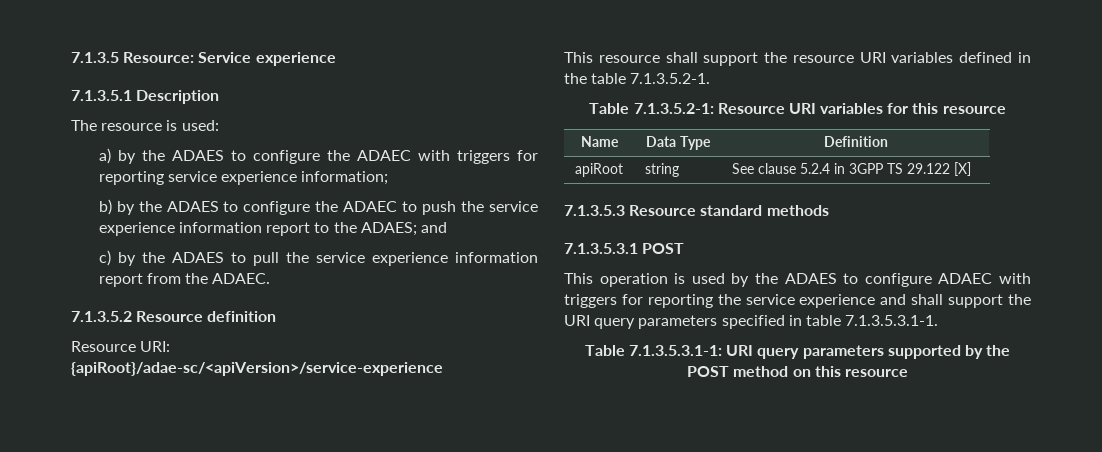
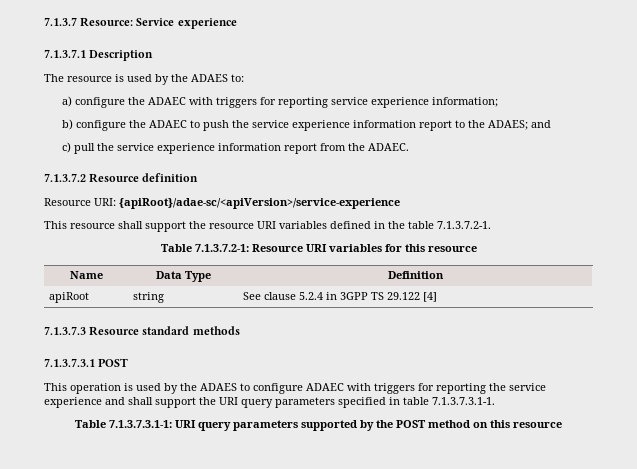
[71,52,119,63] 7.1.3.5 -> [44,17,77,26] 7.1.3.7
[71,90,132,101] 7.1.3.5.1 -> [44,49,86,58] 7.1.3.7.1
[181,120,219,131] [98,148,246,164] used: // a) by the ADAES to -> [127,74,244,85] [62,96,73,107] used by the ADAES to: // a)
[116,201,239,215] by the ADAES to -> (74, 124) none
[117,252,246,266] by the ADAES to -> (72, 147) none
[71,311,132,322] 7.1.3.5.2 -> [44,173,86,182] 7.1.3.7.2
[630,73,711,84] [589,103,714,114] 7.1.3.5.2-1. // Table 7.1.3.5.2-1: -> [437,221,491,229] [160,244,249,252] 7.1.3.7.2-1. // Table 7.1.3.7.2-1:
[953,162,971,176] [564,205,625,216] [X] // 7.1.3.5.3 -> [422,292,437,302] [44,326,86,335] [4] // 7.1.3.7.3
[564,243,638,254] 7.1.3.5.3.1 -> [44,358,95,367] 7.1.3.7.3.1
[845,315,939,326] [584,345,723,356] 7.1.3.5.3.1-1. // Table 7.1.3.5.3.1-1: -> [432,397,495,405] [75,420,172,428] 7.1.3.7.3.1-1. // Table 7.1.3.7.3.1-1:

